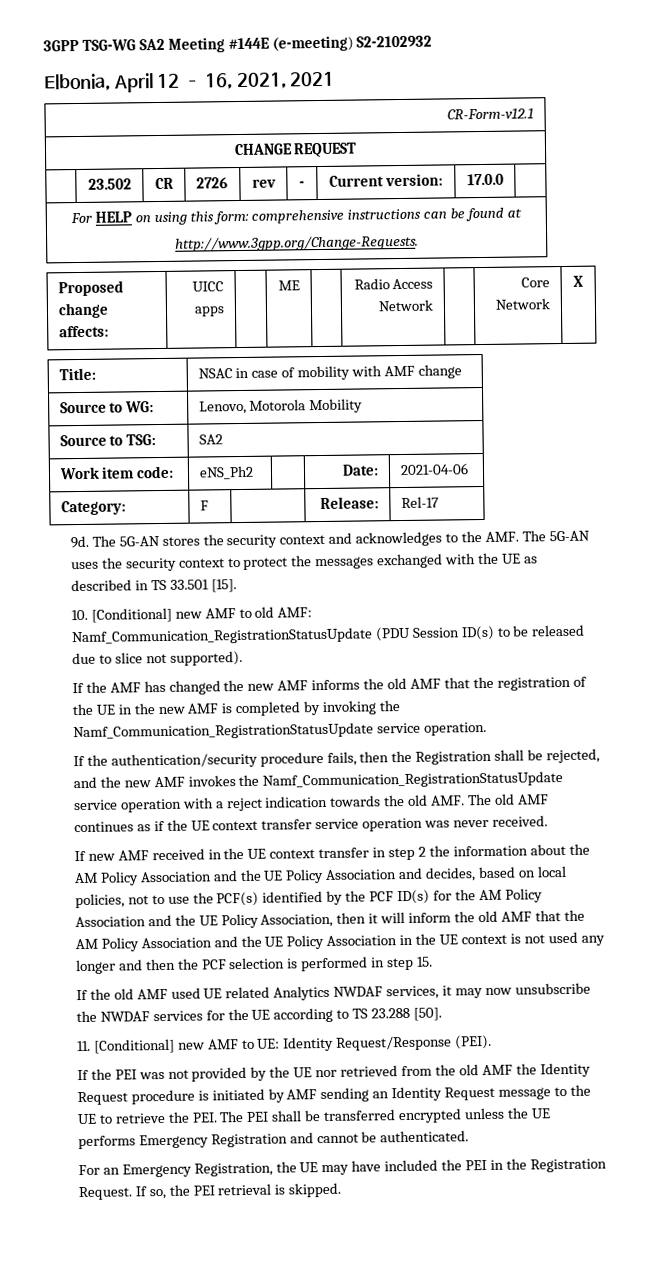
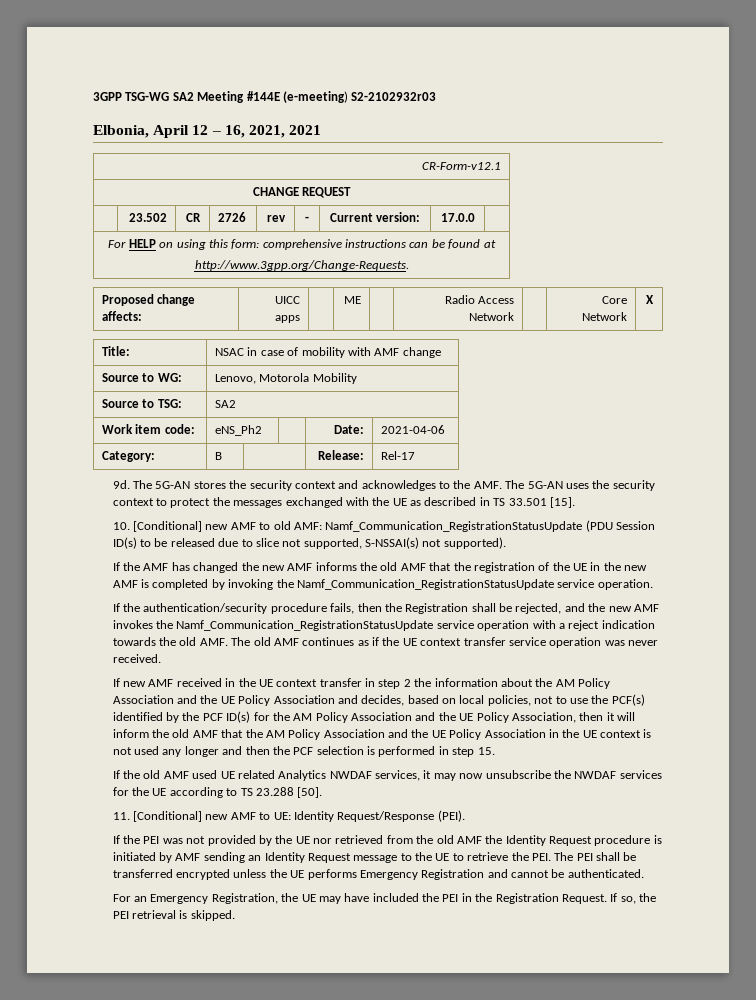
[356,35,433,48] S2-2102932 -> [351,92,437,101] S2-2102932r03
[199,500,209,511] F -> [215,452,223,460] B
(167, 658) none -> [303,537,442,549] supported, S-NSSAI(s) not

